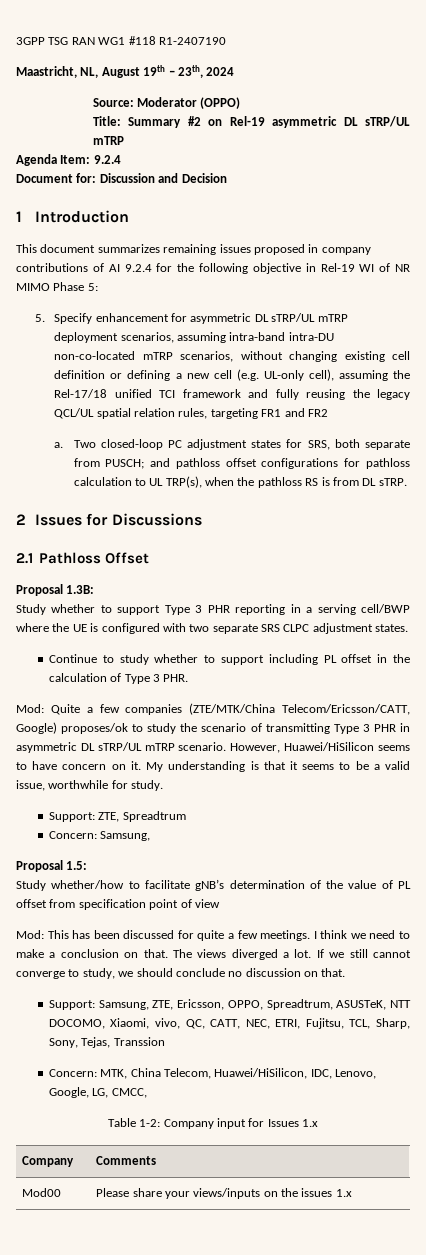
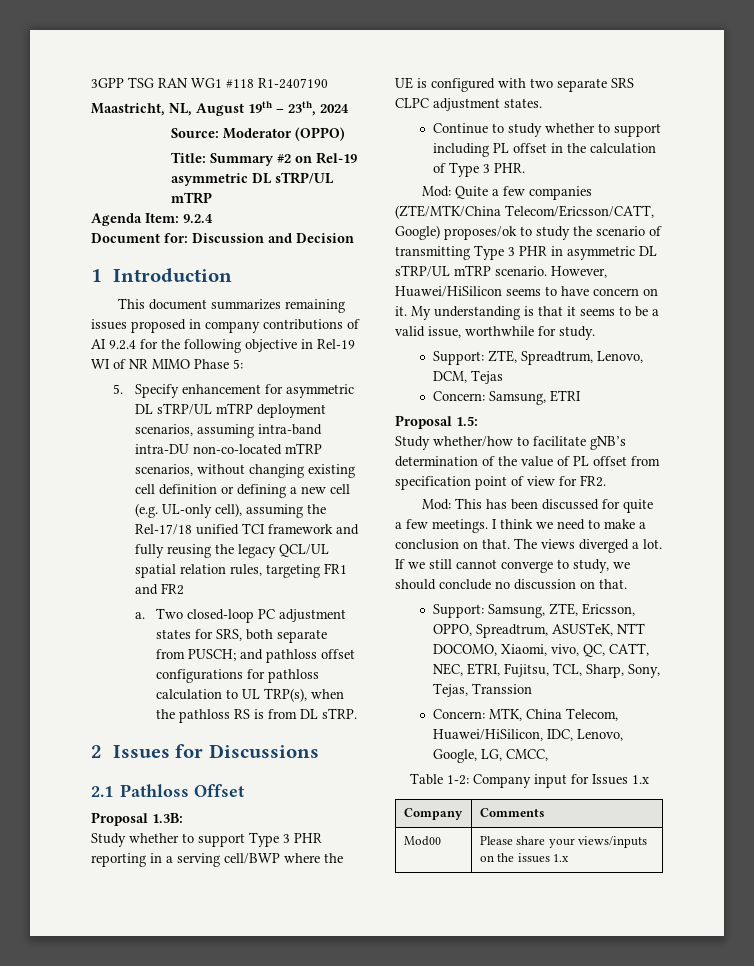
[122,811,186,822] Spreadtrum -> [520,351,643,365] [432,370,503,384] Spreadtrum, Lenovo, DCM, Tejas
(151, 836) none -> [549,390,581,402] ETRI
(220, 903) none -> [559,475,606,487] for FR2.

